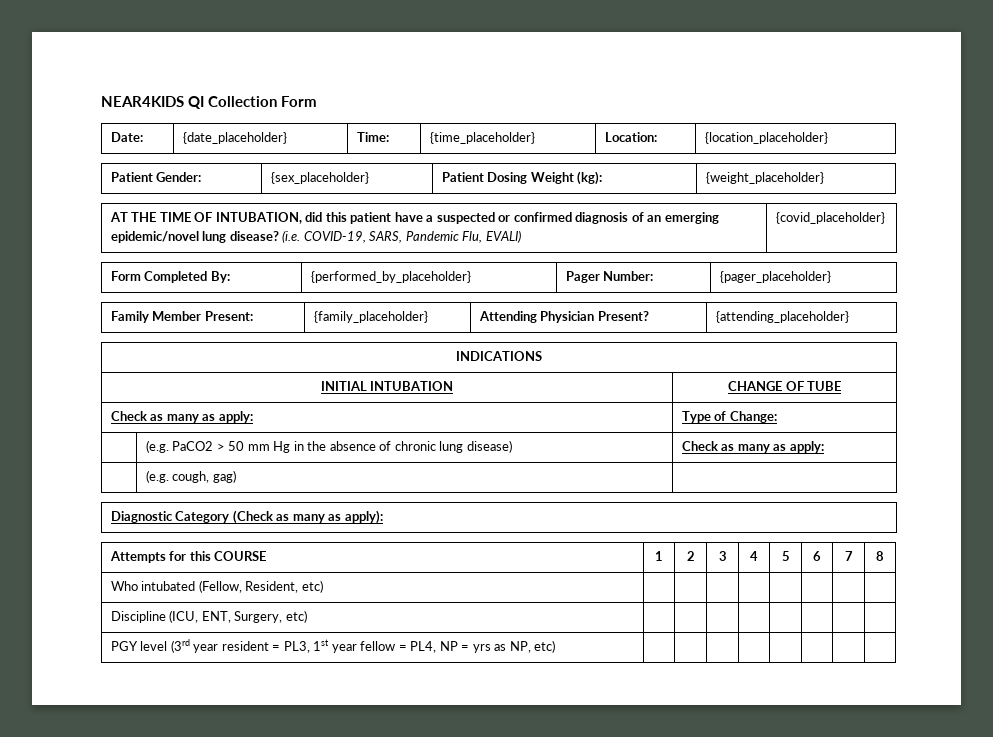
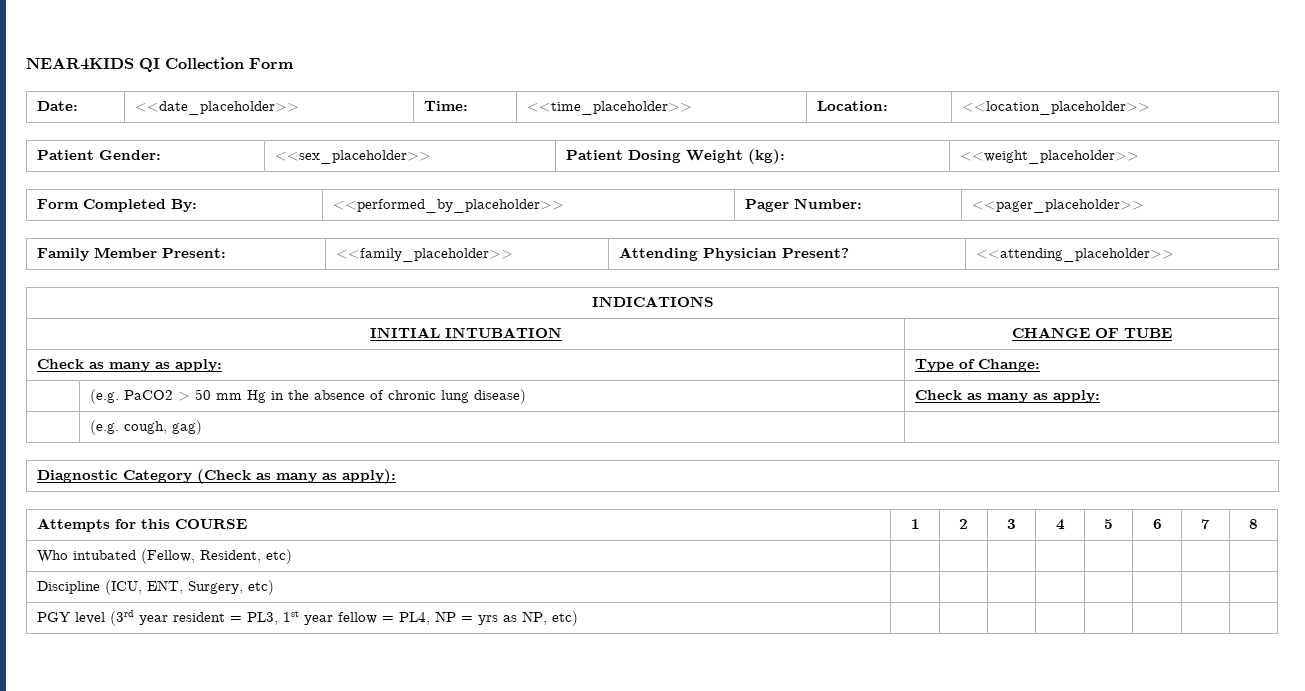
[182,132,287,144] {date_placeholder} -> [134,101,299,115] <<date_placeholder>>
[429,132,535,144] {time_placeholder} -> [526,101,692,115] <<time_placeholder>>
[704,132,828,144] {location_placeholder} -> [961,101,1150,115] <<location_placeholder>>
[270,172,369,184] {sex_placeholder} -> [274,150,431,164] <<sex_placeholder>>
[705,172,824,184] [109,212,719,224] [110,230,521,243] [775,212,885,224] {weight_placeholder} // AT THE TIME OF INTUBATION, did this patient have a suspected or confirmed diagnosis of an emerging epidemic/novel lung disease? (i.e. COVID-19, SARS, Pandemic Flu, EVALI) | {covid_placeholder} -> [959,150,1139,164] <<weight_placeholder>>
[310,271,471,283] {performed_by_placeholder} -> [332,199,564,213] <<performed_by_placeholder>>
[719,271,831,283] {pager_placeholder} -> [971,199,1144,213] <<pager_placeholder>>
[313,311,428,323] {family_placeholder} -> [335,248,513,262] <<family_placeholder>>
[715,311,849,323] {attending_placeholder} -> [975,248,1174,262] <<attending_placeholder>>

